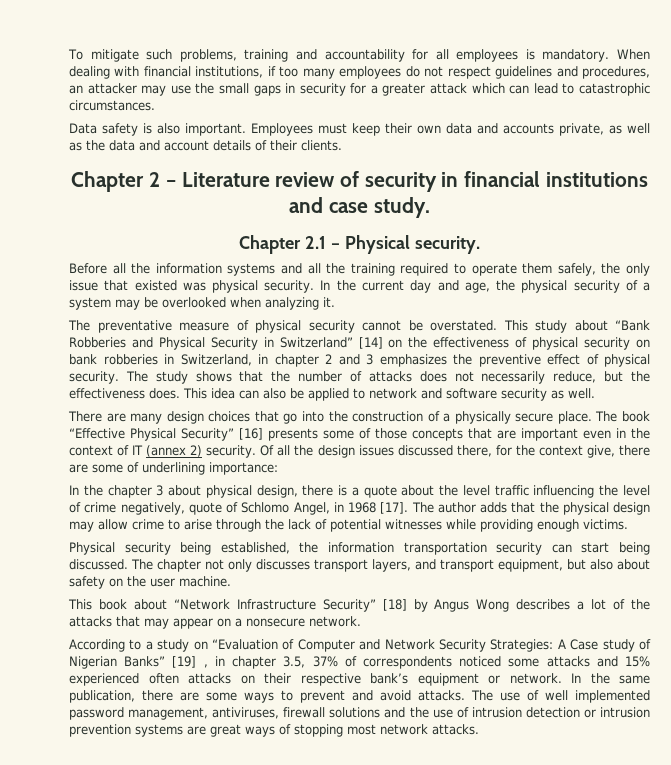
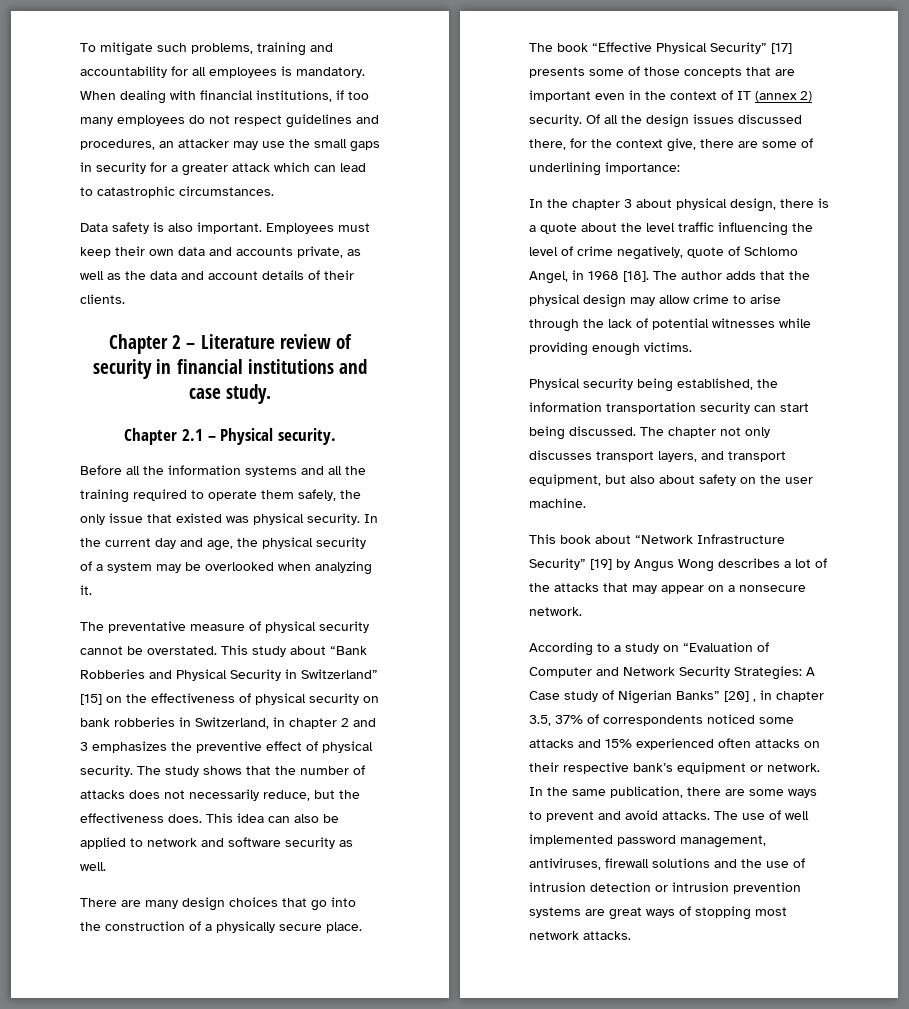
[358,337,383,349] [14] -> [80,694,102,705] [15]
[239,428,263,440] [16] -> [771,43,792,54] [17]
[380,502,409,514] [17]. -> [623,271,649,282] [18].
[382,599,407,611] [18] -> [590,559,612,570] [19]
[172,656,197,668] [19] -> [724,691,749,702] [20]

